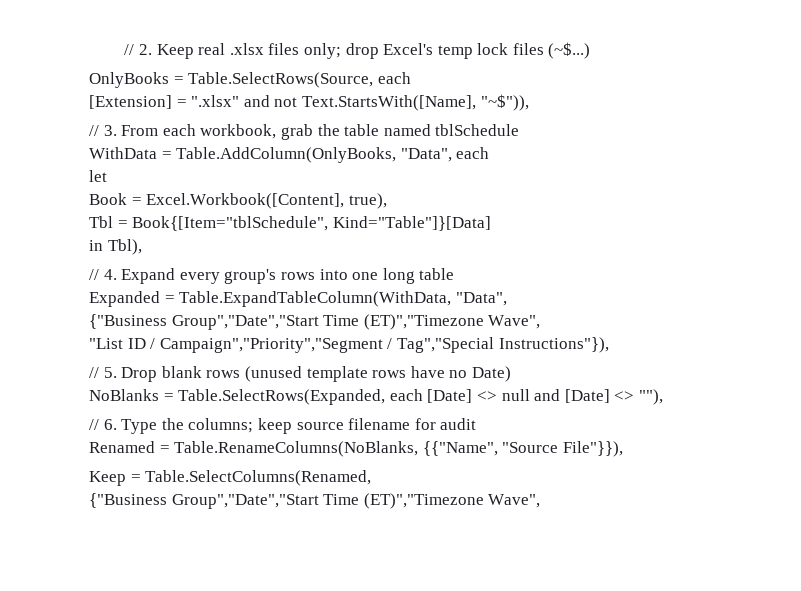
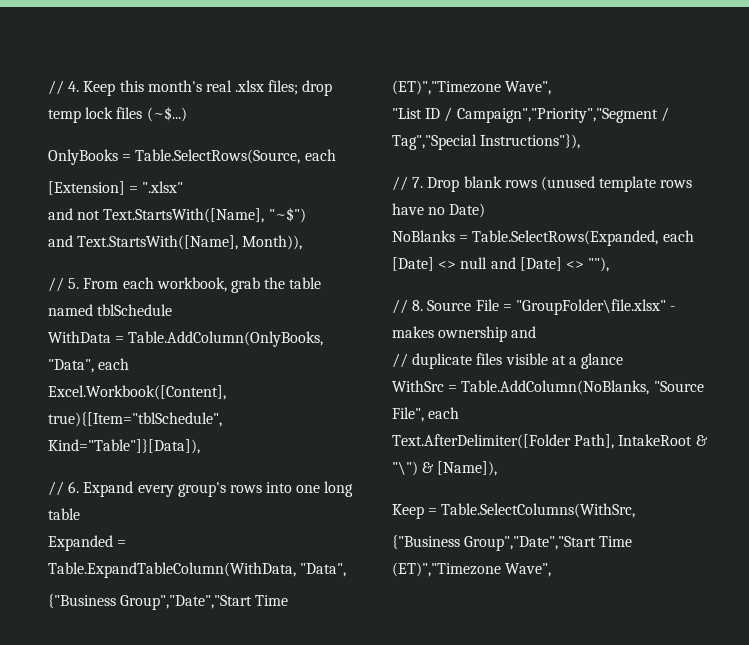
[124,43,434,59] // 2. Keep real .xlsx files only; drop Excel's -> [48,80,333,96] // 4. Keep this month's real .xlsx files; drop
(240, 101) none -> (184, 187) //
[480,94,529,111] [89,125,117,136] "~$")), // // 3. -> [268,207,306,223] [48,235,303,250] [48,277,80,292] "~$") // and Text.StartsWith([Name], Month)), // // 5.
[89,170,107,182] [89,193,387,209] [89,216,491,231] [89,239,142,255] [89,269,117,280] let // Book = Excel.Workbook([Content], true), // Tbl = Book{[Item="tblSchedule", Kind="Table"]}[Data] // in Tbl), // // 4. -> [48,385,226,400] [48,412,222,427] [48,439,200,454] [48,481,80,496] Excel.Workbook([Content], true){[Item="tblSchedule", Kind="Table"]}[Data]), // // 6.
[103,367,117,378] 5. -> [412,177,424,188] 7.
[103,418,477,434] [89,441,623,457] 6. Type the columns; keep source filename for audit // Renamed = Table.RenameColumns(NoBlanks, {{"Name", "Source File"}}), -> [412,299,676,315] [392,326,537,342] [392,353,624,369] [392,380,704,395] [392,407,460,422] [392,434,708,449] [392,461,498,476] 8. Source File = "GroupFolder\file.xlsx" - makes ownership and // // duplicate files visible at a glance // WithSrc = Table.AddColumn(NoBlanks, "Source File", each // Text.AfterDelimiter([Folder Path], IntakeRoot & "\") & [Name]),
[145,470,372,486] Table.SelectColumns(Renamed, -> [441,503,636,518] Table.SelectColumns(WithSrc,

